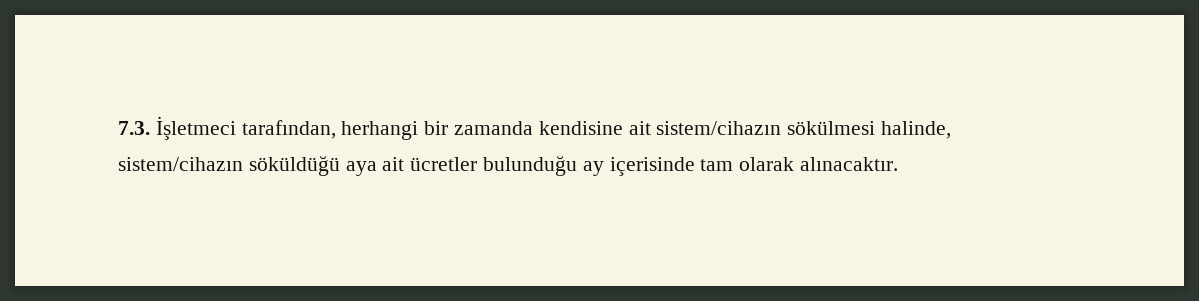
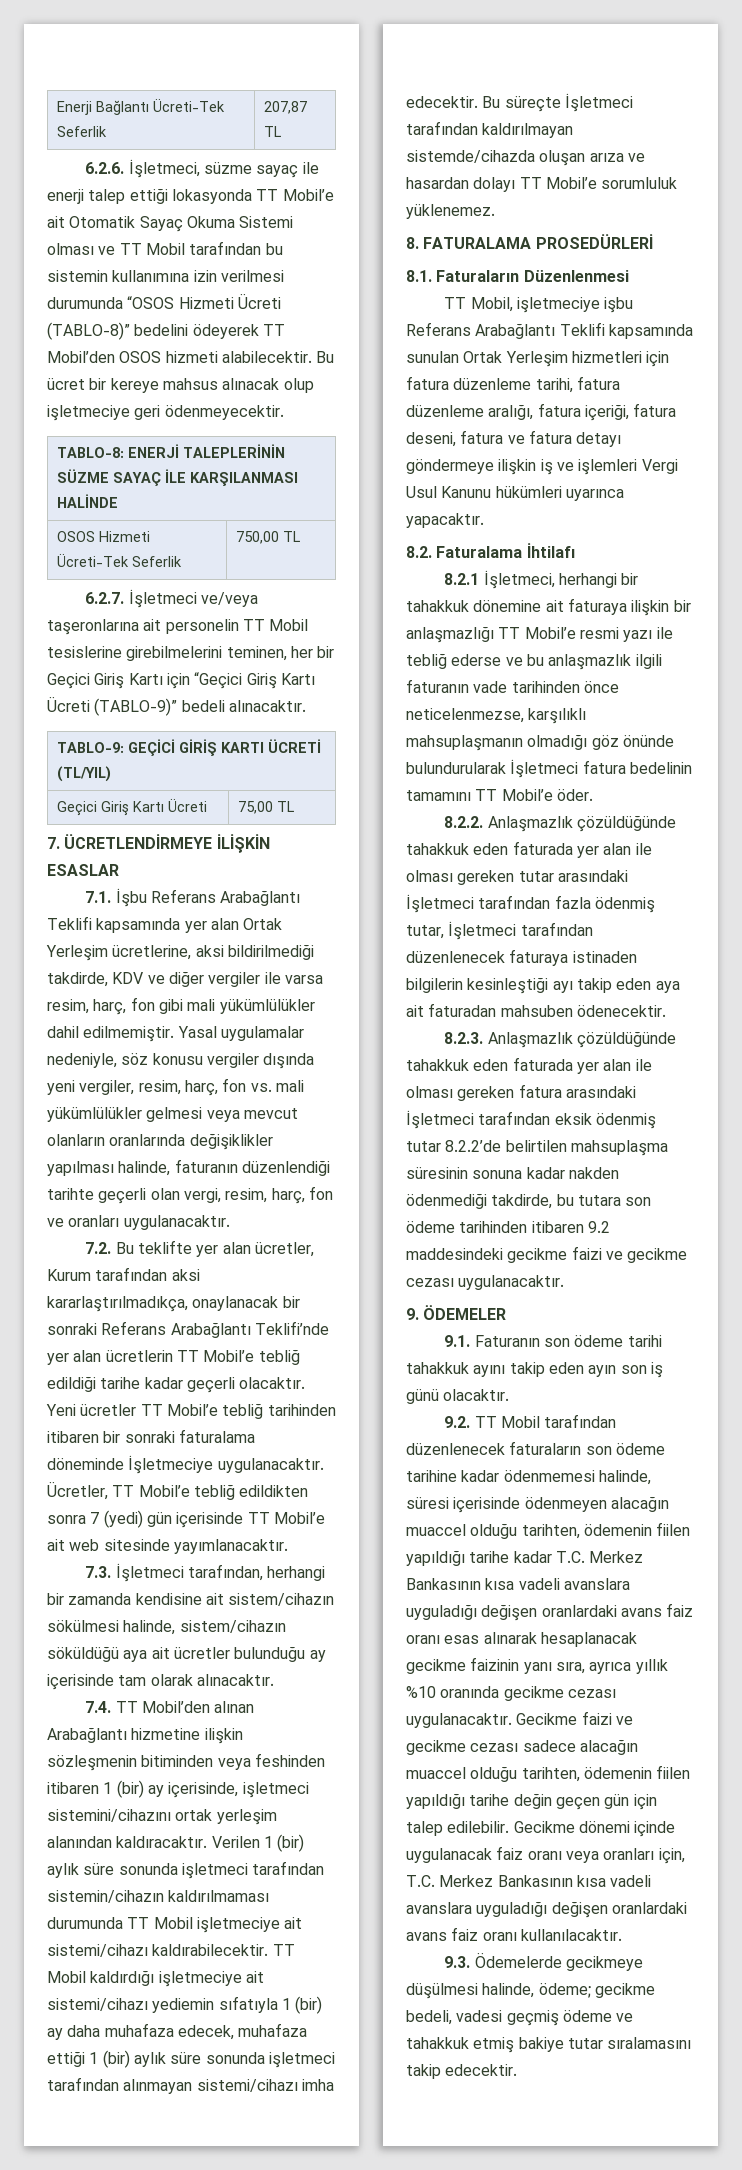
(118, 128) none -> [56,98,225,115] [56,126,107,137] [263,101,307,114] [263,126,281,137] [85,159,319,178] [47,188,334,204] [47,216,294,232] [47,241,283,255] [47,270,284,282] [47,293,281,309] [47,322,285,340] [47,351,335,363] [47,378,314,393] [47,405,284,421] [56,444,285,458] [56,469,298,486] [56,494,118,508] [56,531,150,542] [56,553,182,567] [235,531,300,544] [85,589,259,608] [47,619,309,635] [47,646,335,661] [47,672,315,689] [47,696,306,716] [56,739,321,756] [56,766,111,782] [56,798,207,816] [237,801,294,814] [47,834,270,853] [47,864,119,876] [85,888,301,907] [47,916,283,933] [46,944,314,961] [47,971,323,987] [47,997,315,1015] [47,1026,304,1042] [47,1053,315,1069] [47,1078,304,1096] [47,1107,298,1122] [47,1133,273,1150] [47,1159,330,1176] [47,1186,333,1204] [47,1215,230,1230] [85,1240,315,1257] [47,1267,200,1281] [47,1296,300,1312] [47,1321,329,1338] [47,1349,300,1365] [47,1376,306,1393] [46,1403,336,1419] [47,1429,255,1443] [47,1455,324,1474] [47,1481,309,1500] [47,1510,325,1528] [47,1539,288,1554] Enerji Bağlantı Ücreti-Tek Seferlik | 207,87 TL // 6.2.6. İşletmeci, süzme sayaç ile enerji talep ettiği lokasyonda TT Mobil’e ait Otomatik Sayaç Okuma Sistemi olması ve TT Mobil tarafından bu sistemin kullanımına izin verilmesi durumunda “OSOS Hizmeti Ücreti (TABLO-8)” bedelini ödeyerek TT Mobil’den OSOS hizmeti alabilecektir. Bu ücret bir kereye mahsus alınacak olup işletmeciye geri ödenmeyecektir. // TABLO-8: ENERJİ TALEPLERİNİN SÜZME SAYAÇ İLE KARŞILANMASI HALİNDE // OSOS Hizmeti Ücreti-Tek Seferlik | 750,00 TL // 6.2.7. İşletmeci ve/veya taşeronlarına ait personelin TT Mobil tesislerine girebilmelerini teminen, her bir Geçici Giriş Kartı için “Geçici Giriş Kartı Ücreti (TABLO-9)” bedeli alınacaktır. // TABLO-9: GEÇİCİ GİRİŞ KARTI ÜCRETİ (TL/YIL) // Geçici Giriş Kartı Ücreti | 75,00 TL // 7. ÜCRETLENDİRMEYE İLİŞKİN ESASLAR // 7.1. İşbu Referans Arabağlantı Teklifi kapsamında yer alan Ortak Yerleşim ücretlerine, aksi bildirilmediği takdirde, KDV ve diğer vergiler ile varsa resim, harç, fon gibi mali yükümlülükler dahil edilmemiştir. Yasal uygulamalar nedeniyle, söz konusu vergiler dışında yeni vergiler, resim, harç, fon vs. mali yükümlülükler gelmesi veya mevcut olanların oranlarında değişiklikler yapılması halinde, faturanın düzenlendiği tarihte geçerli olan vergi, resim, harç, fon ve oranları uygulanacaktır. // 7.2. Bu teklifte yer alan ücretler, Kurum tarafından aksi kararlaştırılmadıkça, onaylanacak bir sonraki Referans Arabağlantı Teklifi’nde yer alan ücretlerin TT Mobil’e tebliğ edildiği tarihe kadar geçerli olacaktır. Yeni ücretler TT Mobil’e tebliğ tarihinden itibaren bir sonraki faturalama döneminde İşletmeciye uygulanacaktır. Ücretler, TT Mobil’e tebliğ edildikten sonra 7 (yedi) gün içerisinde TT Mobil’e ait web sitesinde yayımlanacaktır. //
(899, 164) none -> [85,1701,255,1713] [47,1727,243,1744] [47,1753,325,1771] [47,1780,309,1798] [47,1809,277,1825] [47,1834,305,1852] [47,1861,325,1879] [47,1890,270,1903] [47,1917,303,1933] [47,1944,295,1957] [47,1970,264,1987] [47,1996,323,2014] [47,2023,308,2040] [47,2050,335,2068] [47,2077,334,2094] [406,93,633,112] [406,121,574,138] [406,150,645,166] [406,177,678,192] [406,204,495,219] [406,234,653,249] [406,270,629,282] [444,297,634,313] [406,322,693,339] [406,351,670,367] [406,376,620,393] [406,403,677,421] [406,430,622,447] [406,459,678,475] [406,486,624,501] [406,513,484,528] [406,543,575,558] [444,570,639,589] [406,598,691,616] [406,626,673,643] [406,653,662,670] [406,679,619,693] [406,708,587,724] [406,734,674,751] [406,759,692,778] [406,789,593,801] [444,815,677,832] [406,841,652,858] [406,870,628,885] [406,894,655,913] [406,921,593,940] [406,949,637,966] [406,977,680,994] [406,1003,666,1017] [444,1031,677,1048] [406,1057,652,1074] [406,1084,636,1101] [406,1110,656,1129] [406,1140,668,1156] [406,1167,619,1179] [406,1193,652,1209] [406,1221,610,1233] [406,1246,688,1263] [406,1275,565,1290] [406,1305,507,1320] [444,1335,662,1347] [406,1362,663,1378] [406,1389,510,1404] [444,1414,617,1428] [406,1441,665,1455] [406,1470,651,1485] [406,1496,669,1513] [406,1522,691,1539] [406,1550,644,1566] [406,1578,630,1590] [406,1603,694,1621] [406,1632,637,1647] [406,1657,668,1674] [406,1686,616,1701] [406,1711,633,1728] [406,1739,638,1755] [406,1765,691,1782] [406,1793,657,1810] [406,1821,676,1837] [406,1846,685,1864] [406,1875,652,1887] [406,1901,687,1918] [406,1927,622,1941] [444,1952,644,1971] [406,1983,655,1999] [406,2010,634,2026] [406,2037,692,2053] [406,2064,518,2079] // 7.4. TT Mobil’den alınan Arabağlantı hizmetine ilişkin sözleşmenin bitiminden veya feshinden itibaren 1 (bir) ay içerisinde, işletmeci sistemini/cihazını ortak yerleşim alanından kaldıracaktır. Verilen 1 (bir) aylık süre sonunda işletmeci tarafından sistemin/cihazın kaldırılmaması durumunda TT Mobil işletmeciye ait sistemi/cihazı kaldırabilecektir. TT Mobil kaldırdığı işletmeciye ait sistemi/cihazı yediemin sıfatıyla 1 (bir) ay daha muhafaza edecek, muhafaza ettiği 1 (bir) aylık süre sonunda işletmeci tarafından alınmayan sistemi/cihazı imha edecektir. Bu süreçte İşletmeci tarafından kaldırılmayan sistemde/cihazda oluşan arıza ve hasardan dolayı TT Mobil’e sorumluluk yüklenemez. // 8. FATURALAMA PROSEDÜRLERİ // 8.1. Faturaların Düzenlenmesi // TT Mobil, işletmeciye işbu Referans Arabağlantı Teklifi kapsamında sunulan Ortak Yerleşim hizmetleri için fatura düzenleme tarihi, fatura düzenleme aralığı, fatura içeriği, fatura deseni, fatura ve fatura detayı göndermeye ilişkin iş ve işlemleri Vergi Usul Kanunu hükümleri uyarınca yapacaktır. // 8.2. Faturalama İhtilafı // 8.2.1 İşletmeci, herhangi bir tahakkuk dönemine ait faturaya ilişkin bir anlaşmazlığı TT Mobil’e resmi yazı ile tebliğ ederse ve bu anlaşmazlık ilgili faturanın vade tarihinden önce neticelenmezse, karşılıklı mahsuplaşmanın olmadığı göz önünde bulundurularak İşletmeci fatura bedelinin tamamını TT Mobil’e öder. // 8.2.2. Anlaşmazlık çözüldüğünde tahakkuk eden faturada yer alan ile olması gereken tutar arasındaki İşletmeci tarafından fazla ödenmiş tutar, İşletmeci tarafından düzenlenecek faturaya istinaden bilgilerin kesinleştiği ayı takip eden aya ait faturadan mahsuben ödenecektir. // 8.2.3. Anlaşmazlık çözüldüğünde tahakkuk eden faturada yer alan ile olması gereken fatura arasındaki İşletmeci tarafından eksik ödenmiş tutar 8.2.2’de belirtilen mahsuplaşma süresinin sonuna kadar nakden ödenmediği takdirde, bu tutara son ödeme tarihinden itibaren 9.2 maddesindeki gecikme faizi ve gecikme cezası uygulanacaktır. // 9. ÖDEMELER // 9.1. Faturanın son ödeme tarihi tahakkuk ayını takip eden ayın son iş günü olacaktır. // 9.2. TT Mobil tarafından düzenlenecek faturaların son ödeme tarihine kadar ödenmemesi halinde, süresi içerisinde ödenmeyen alacağın muaccel olduğu tarihten, ödemenin fiilen yapıldığı tarihe kadar T.C. Merkez Bankasının kısa vadeli avanslara uyguladığı değişen oranlardaki avans faiz oranı esas alınarak hesaplanacak gecikme faizinin yanı sıra, ayrıca yıllık %10 oranında gecikme cezası uygulanacaktır. Gecikme faizi ve gecikme cezası sadece alacağın muaccel olduğu tarihten, ödemenin fiilen yapıldığı tarihe değin geçen gün için talep edilebilir. Gecikme dönemi içinde uygulanacak faiz oranı veya oranları için, T.C. Merkez Bankasının kısa vadeli avanslara uyguladığı değişen oranlardaki avans faiz oranı kullanılacaktır. // 9.3. Ödemelerde gecikmeye düşülmesi halinde, ödeme; gecikme bedeli, vadesi geçmiş ödeme ve tahakkuk etmiş bakiye tutar sıralamasını takip edecektir.

